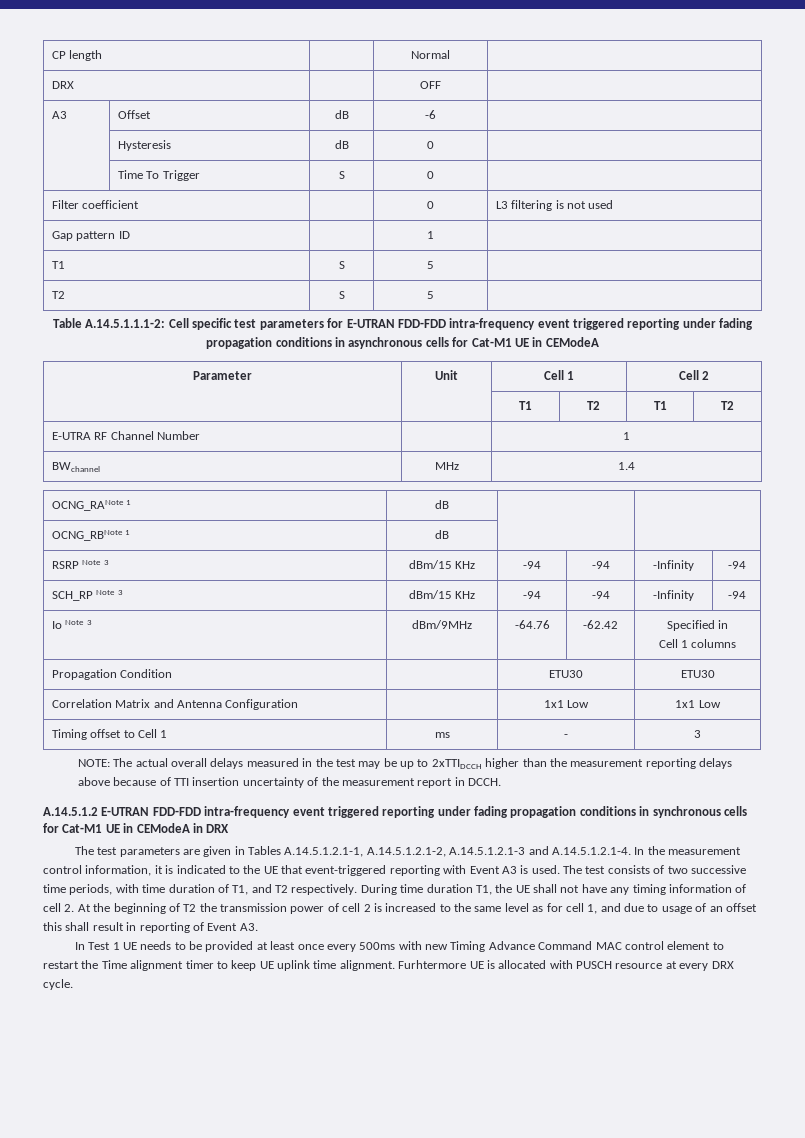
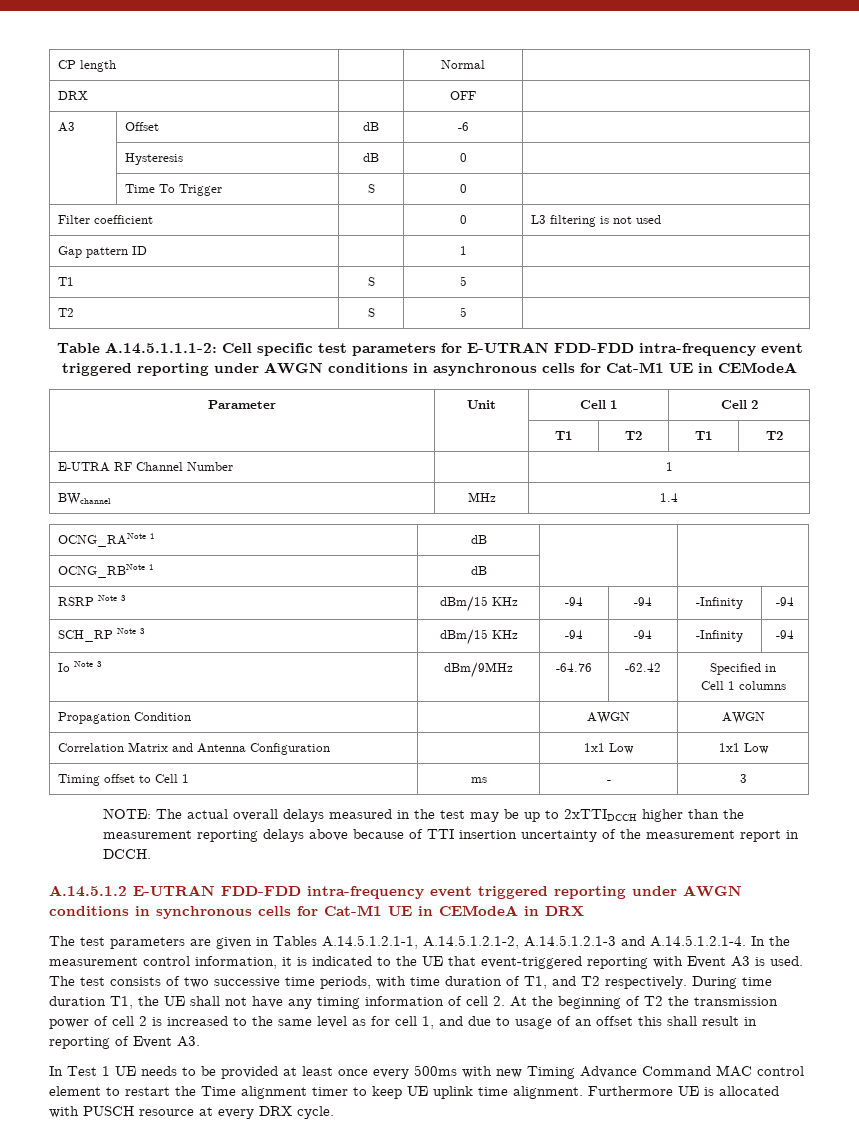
[719,318,754,330] [206,337,273,349] fading propagation -> [264,362,323,374] AWGN
[549,670,583,678] [680,670,715,678] ETU30 | ETU30 -> [587,712,630,724] [721,712,765,724] AWGN | AWGN
[474,806,577,818] fading propagation -> [683,885,742,897] AWGN
[398,960,467,969] Furhtermore -> [588,1086,673,1096] Furthermore

